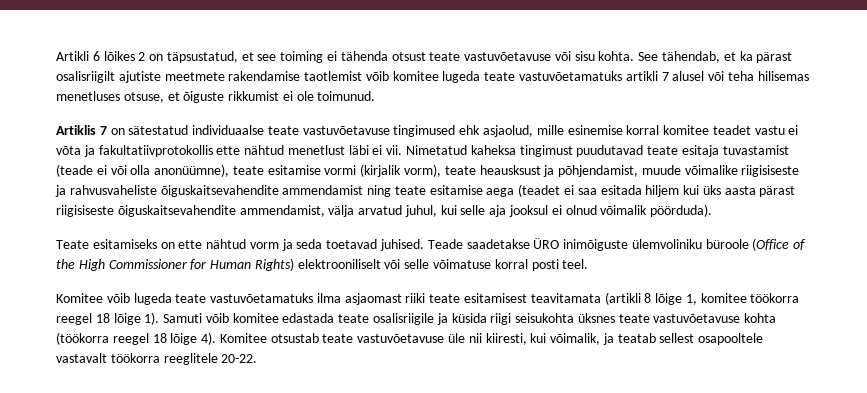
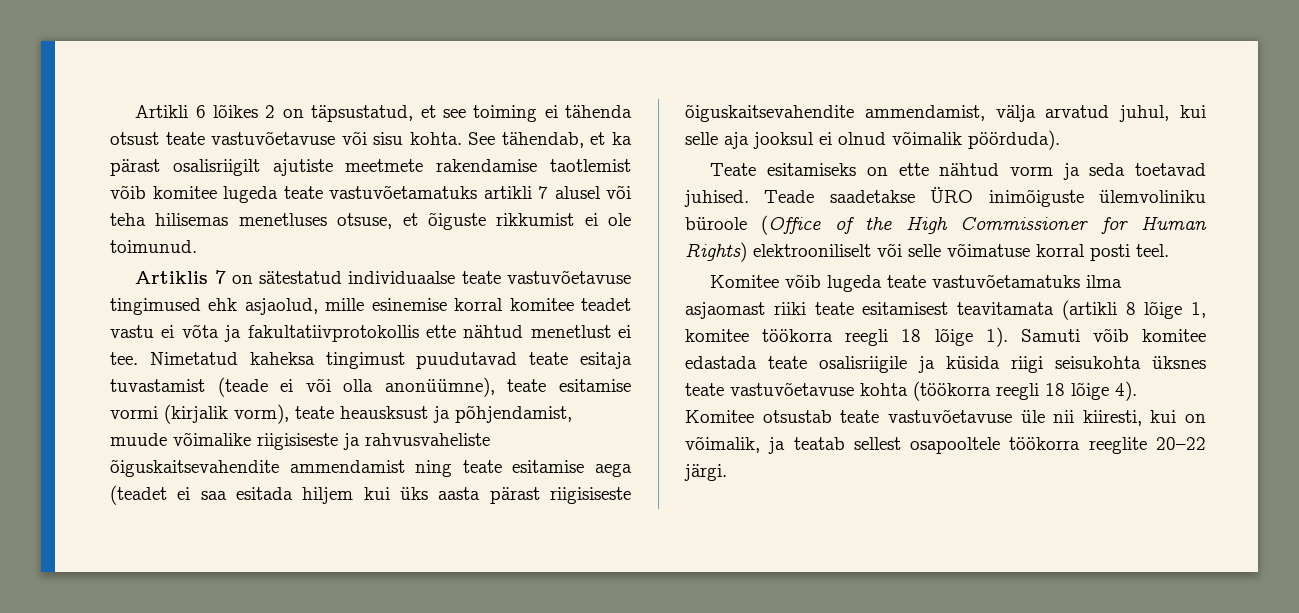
[348,145,403,155] läbi ei vii. -> [618,325,631,338] [110,352,138,365] ei tee.
[56,313,92,325] reegel -> [845,329,889,346] reegli
[112,333,149,345] reegel -> [996,383,1039,400] reegli
(547, 338) none -> [1185,414,1206,423] on
[56,353,258,365] vastavalt töökorra reeglitele 20-22. -> [1009,437,1206,454] [684,464,727,481] töökorra reeglite 20–22 järgi.

